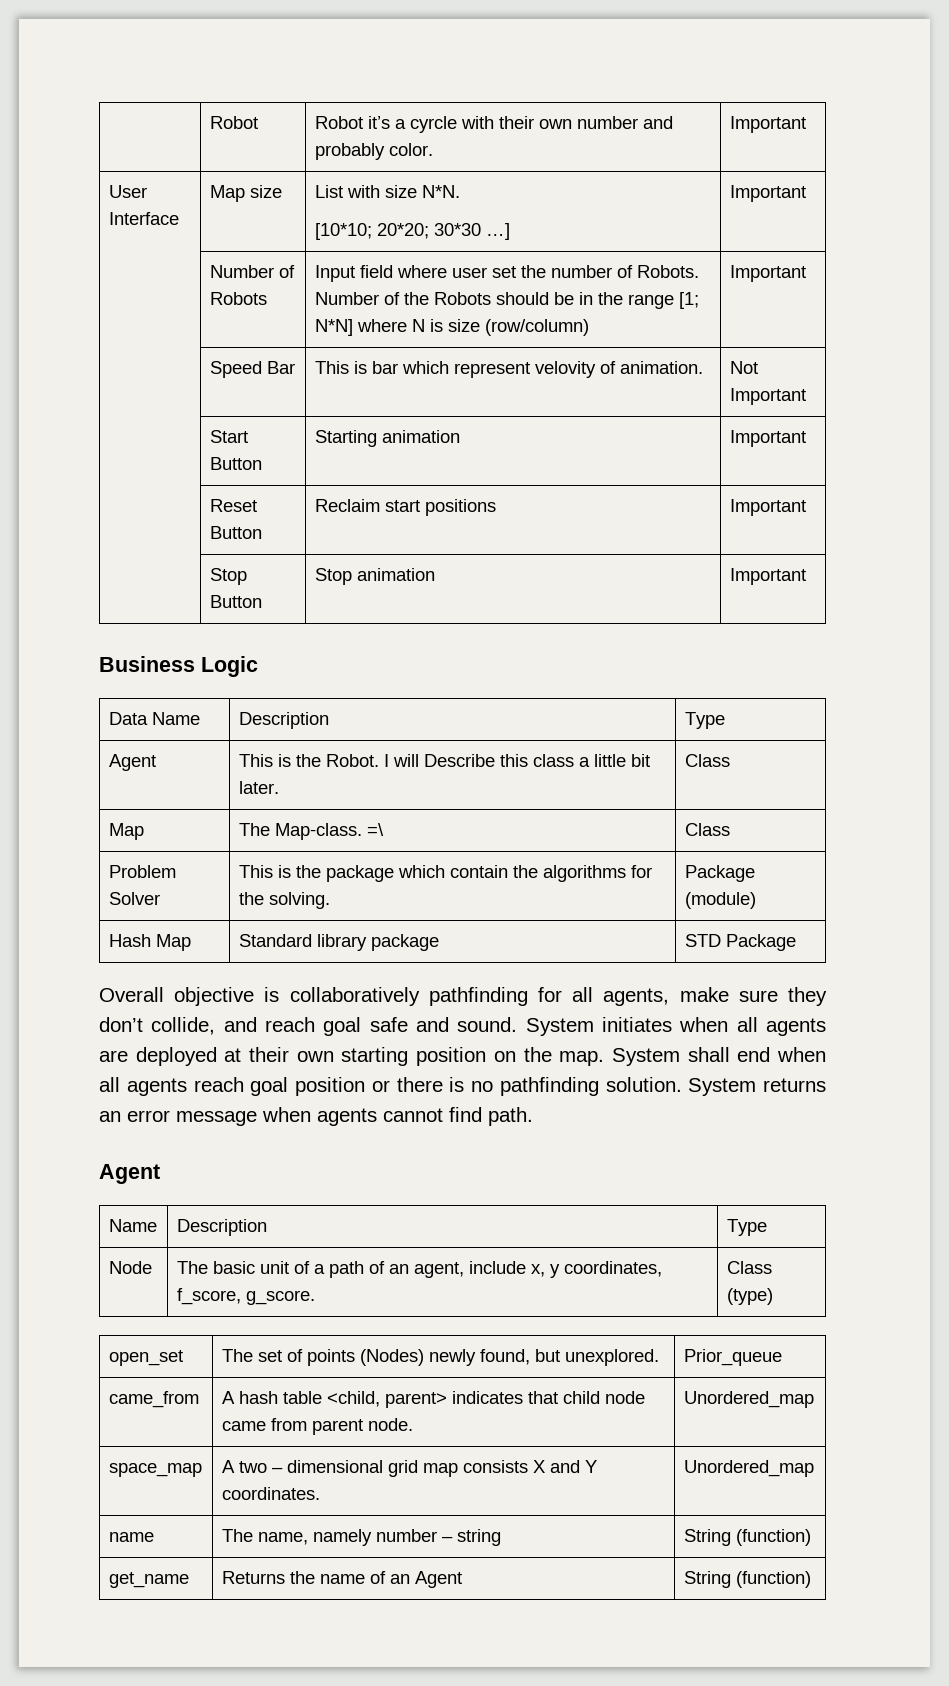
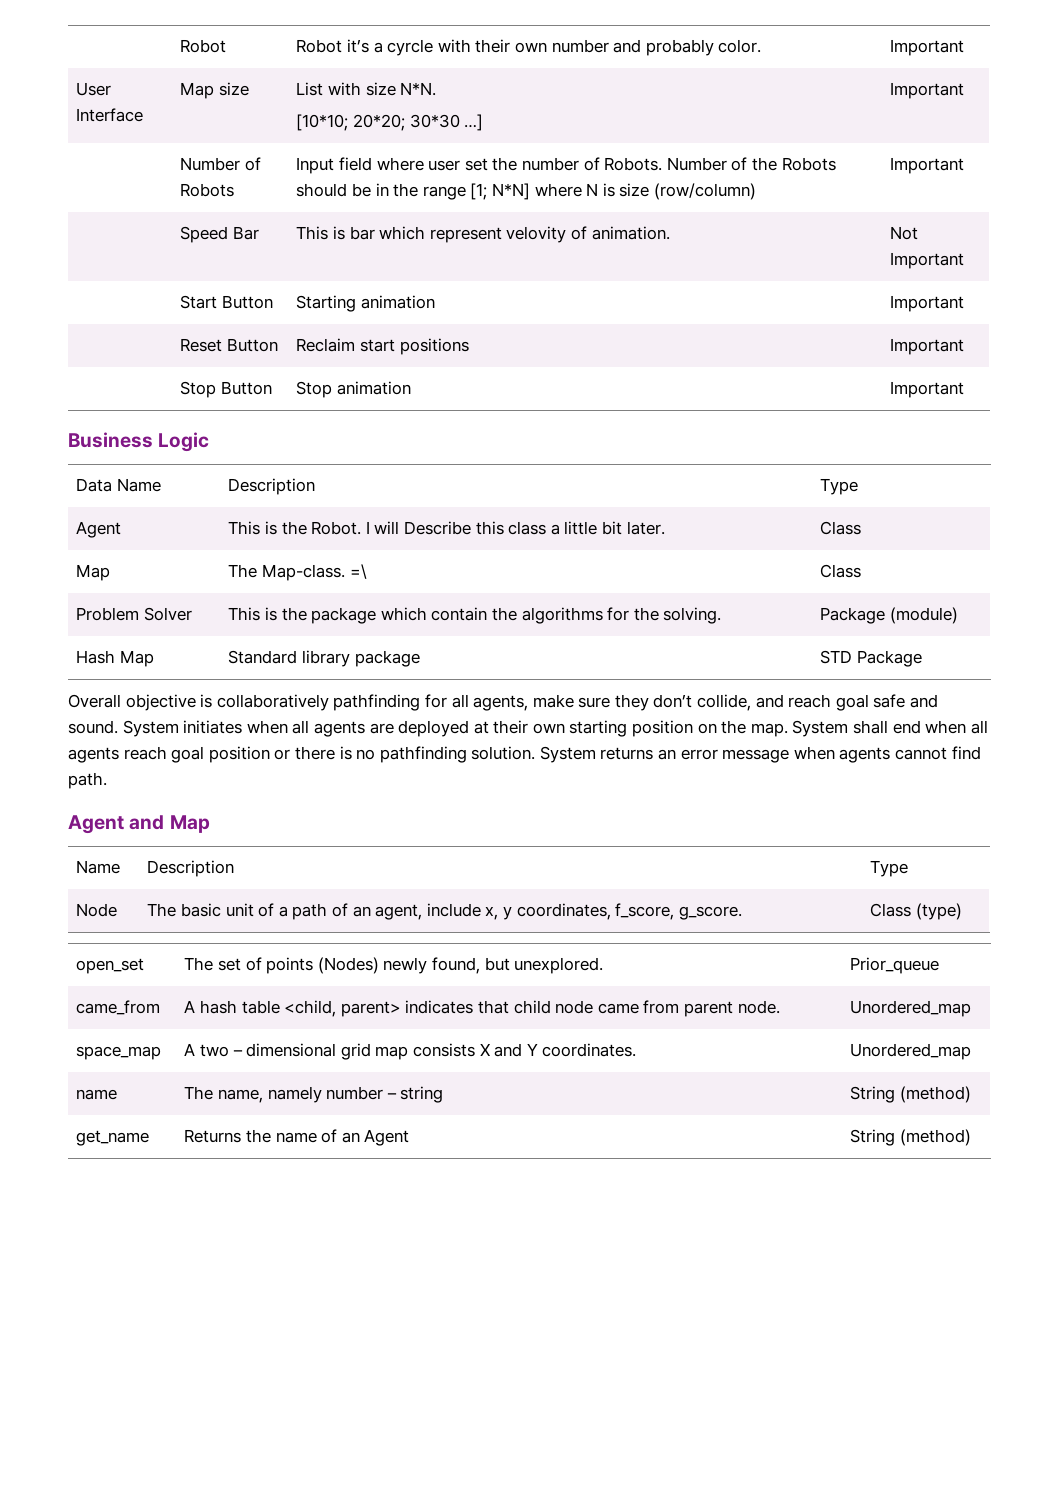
(160, 1174) none -> [129,815,210,833] and Map
[735,1529,811,1546] (function) -> [900,1086,972,1103] (method)
[735,1571,811,1588] (function) -> [900,1129,972,1146] (method)

